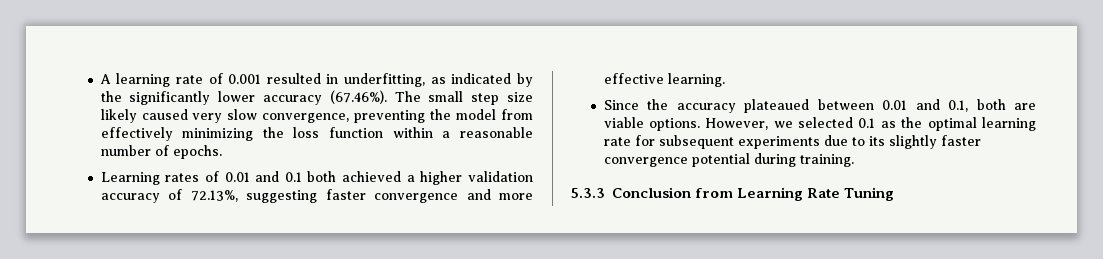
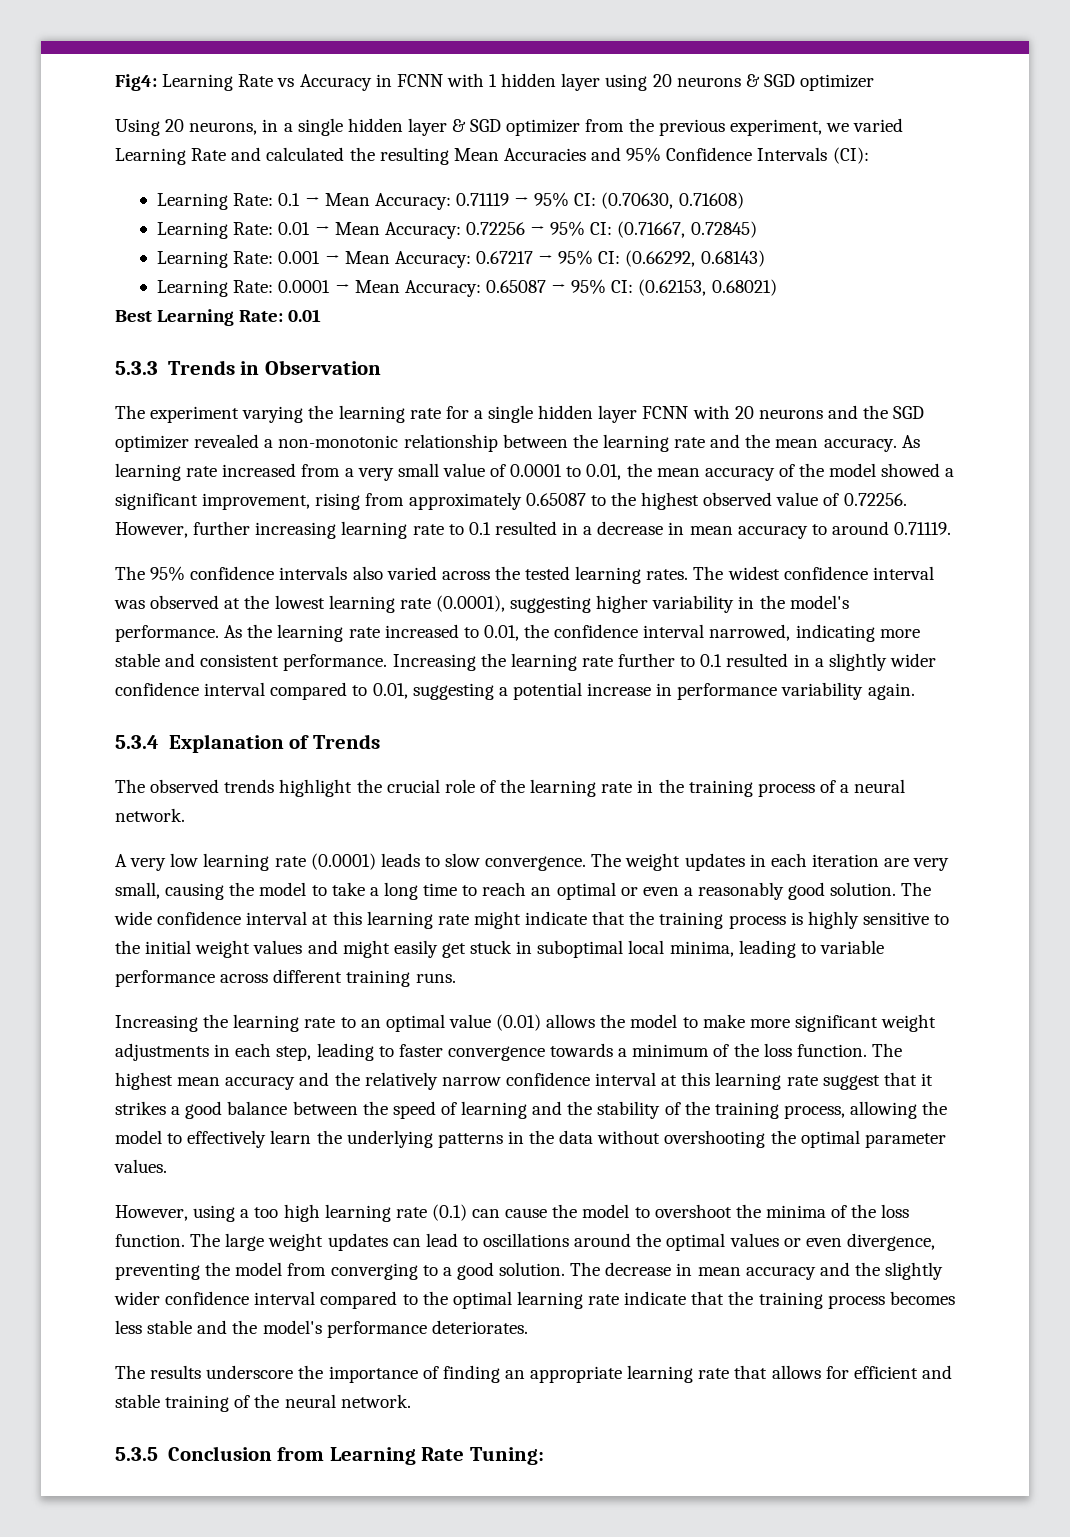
[99,73,534,87] [100,90,533,105] [100,109,533,123] [100,127,534,141] [100,145,222,159] [100,171,534,185] [100,189,533,203] [603,73,725,87] [603,99,1036,113] [603,117,1036,131] [603,135,981,149] [603,153,854,167] [571,188,605,198] A learning rate of 0.001 resulted in underfitting, as indicated by the significantly lower accuracy (67.46%). The small step size likely caused very slow convergence, preventing the model from effectively minimizing the loss function within a reasonable number of epochs. // Learning rates of 0.01 and 0.1 both achieved a higher validation accuracy of 72.13%, suggesting faster convergence and more effective learning. // Since the accuracy plateaued between 0.01 and 0.1, both are viable options. However, we selected 0.1 as the optimal learning rate for subsequent experiments due to its slightly faster convergence potential during training. // 5.3.3 -> [115,73,875,91] [115,118,904,136] [115,147,869,165] [157,192,744,210] [157,221,757,239] [157,250,765,268] [157,279,777,297] [115,309,322,326] [115,360,381,375] [115,405,925,423] [115,434,920,452] [115,463,955,481] [115,492,907,510] [115,521,952,539] [115,566,934,584] [114,595,849,613] [115,624,920,642] [115,653,936,671] [115,682,915,700] [115,734,380,753] [115,779,906,797] [115,808,185,822] [115,853,950,871] [115,882,932,900] [114,911,950,929] [115,940,884,958] [115,969,456,987] [115,1014,937,1032] [115,1043,902,1061] [115,1072,933,1090] [115,1101,948,1119] [115,1130,946,1148] [114,1159,167,1173] [115,1204,910,1222] [115,1233,935,1251] [115,1262,944,1280] [114,1291,955,1309] [115,1320,528,1338] [115,1365,952,1383] [115,1394,411,1412] [115,1447,158,1461] Fig4: Learning Rate vs Accuracy in FCNN with 1 hidden layer using 20 neurons & SGD optimizer // Using 20 neurons, in a single hidden layer & SGD optimizer from the previous experiment, we varied Learning Rate and calculated the resulting Mean Accuracies and 95% Confidence Intervals (CI): // Learning Rate: 0.1 → Mean Accuracy: 0.71119 → 95% CI: (0.70630, 0.71608) // Learning Rate: 0.01 → Mean Accuracy: 0.72256 → 95% CI: (0.71667, 0.72845) // Learning Rate: 0.001 → Mean Accuracy: 0.67217 → 95% CI: (0.66292, 0.68143) // Learning Rate: 0.0001 → Mean Accuracy: 0.65087 → 95% CI: (0.62153, 0.68021) // Best Learning Rate: 0.01 // 5.3.3 Trends in Observation // The experiment varying the learning rate for a single hidden layer FCNN with 20 neurons and the SGD optimizer revealed a non-monotonic relationship between the learning rate and the mean accuracy. As learning rate increased from a very small value of 0.0001 to 0.01, the mean accuracy of the model showed a significant improvement, rising from approximately 0.65087 to the highest observed value of 0.72256. However, further increasing learning rate to 0.1 resulted in a decrease in mean accuracy to around 0.71119. // The 95% confidence intervals also varied across the tested learning rates. The widest confidence interval was observed at the lowest learning rate (0.0001), suggesting higher variability in the model's performance. As the learning rate increased to 0.01, the confidence interval narrowed, indicating more stable and consistent performance. Increasing the learning rate further to 0.1 resulted in a slightly wider confidence interval compared to 0.01, suggesting a potential increase in performance variability again. // 5.3.4 Explanation of Trends // The observed trends highlight the crucial role of the learning rate in the training process of a neural network. // A very low learning rate (0.0001) leads to slow convergence. The weight updates in each iteration are very small, causing the model to take a long time to reach an optimal or even a reasonably good solution. The wide confidence interval at this learning rate might indicate that the training process is highly sensitive to the initial weight values and might easily get stuck in suboptimal local minima, leading to variable performance across different training runs. // Increasing the learning rate to an optimal value (0.01) allows the model to make more significant weight adjustments in each step, leading to faster convergence towards a minimum of the loss function. The highest mean accuracy and the relatively narrow confidence interval at this learning rate suggest that it strikes a good balance between the speed of learning and the stability of the training process, allowing the model to effectively learn the underlying patterns in the data without overshooting the optimal parameter values. // However, using a too high learning rate (0.1) can cause the model to overshoot the minima of the loss function. The large weight updates can lead to oscillations around the optimal values or even divergence, preventing the model from converging to a good solution. The decrease in mean accuracy and the slightly wider confidence interval compared to the optimal learning rate indicate that the training process becomes less stable and the model's performance deteriorates. // The results underscore the importance of finding an appropriate learning rate that allows for efficient and stable training of the neural network. // 5.3.5
[844,187,895,201] Tuning -> [469,1447,544,1465] Tuning:

